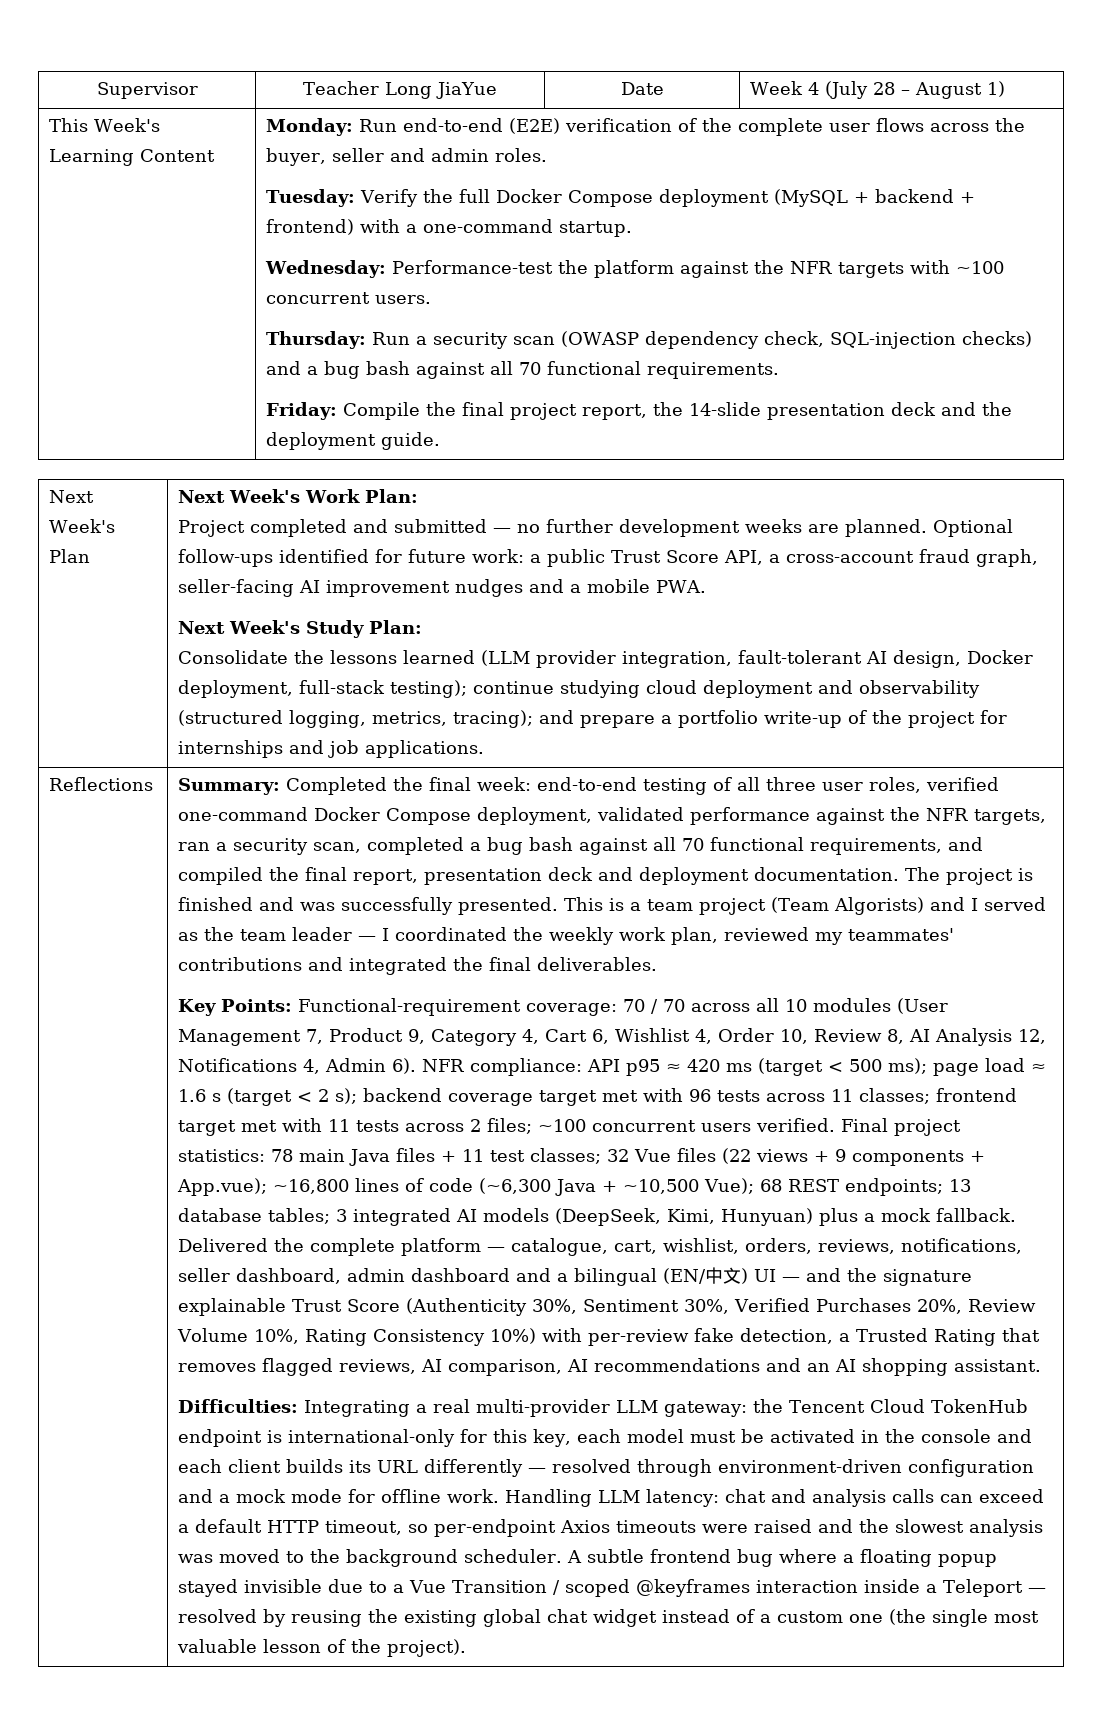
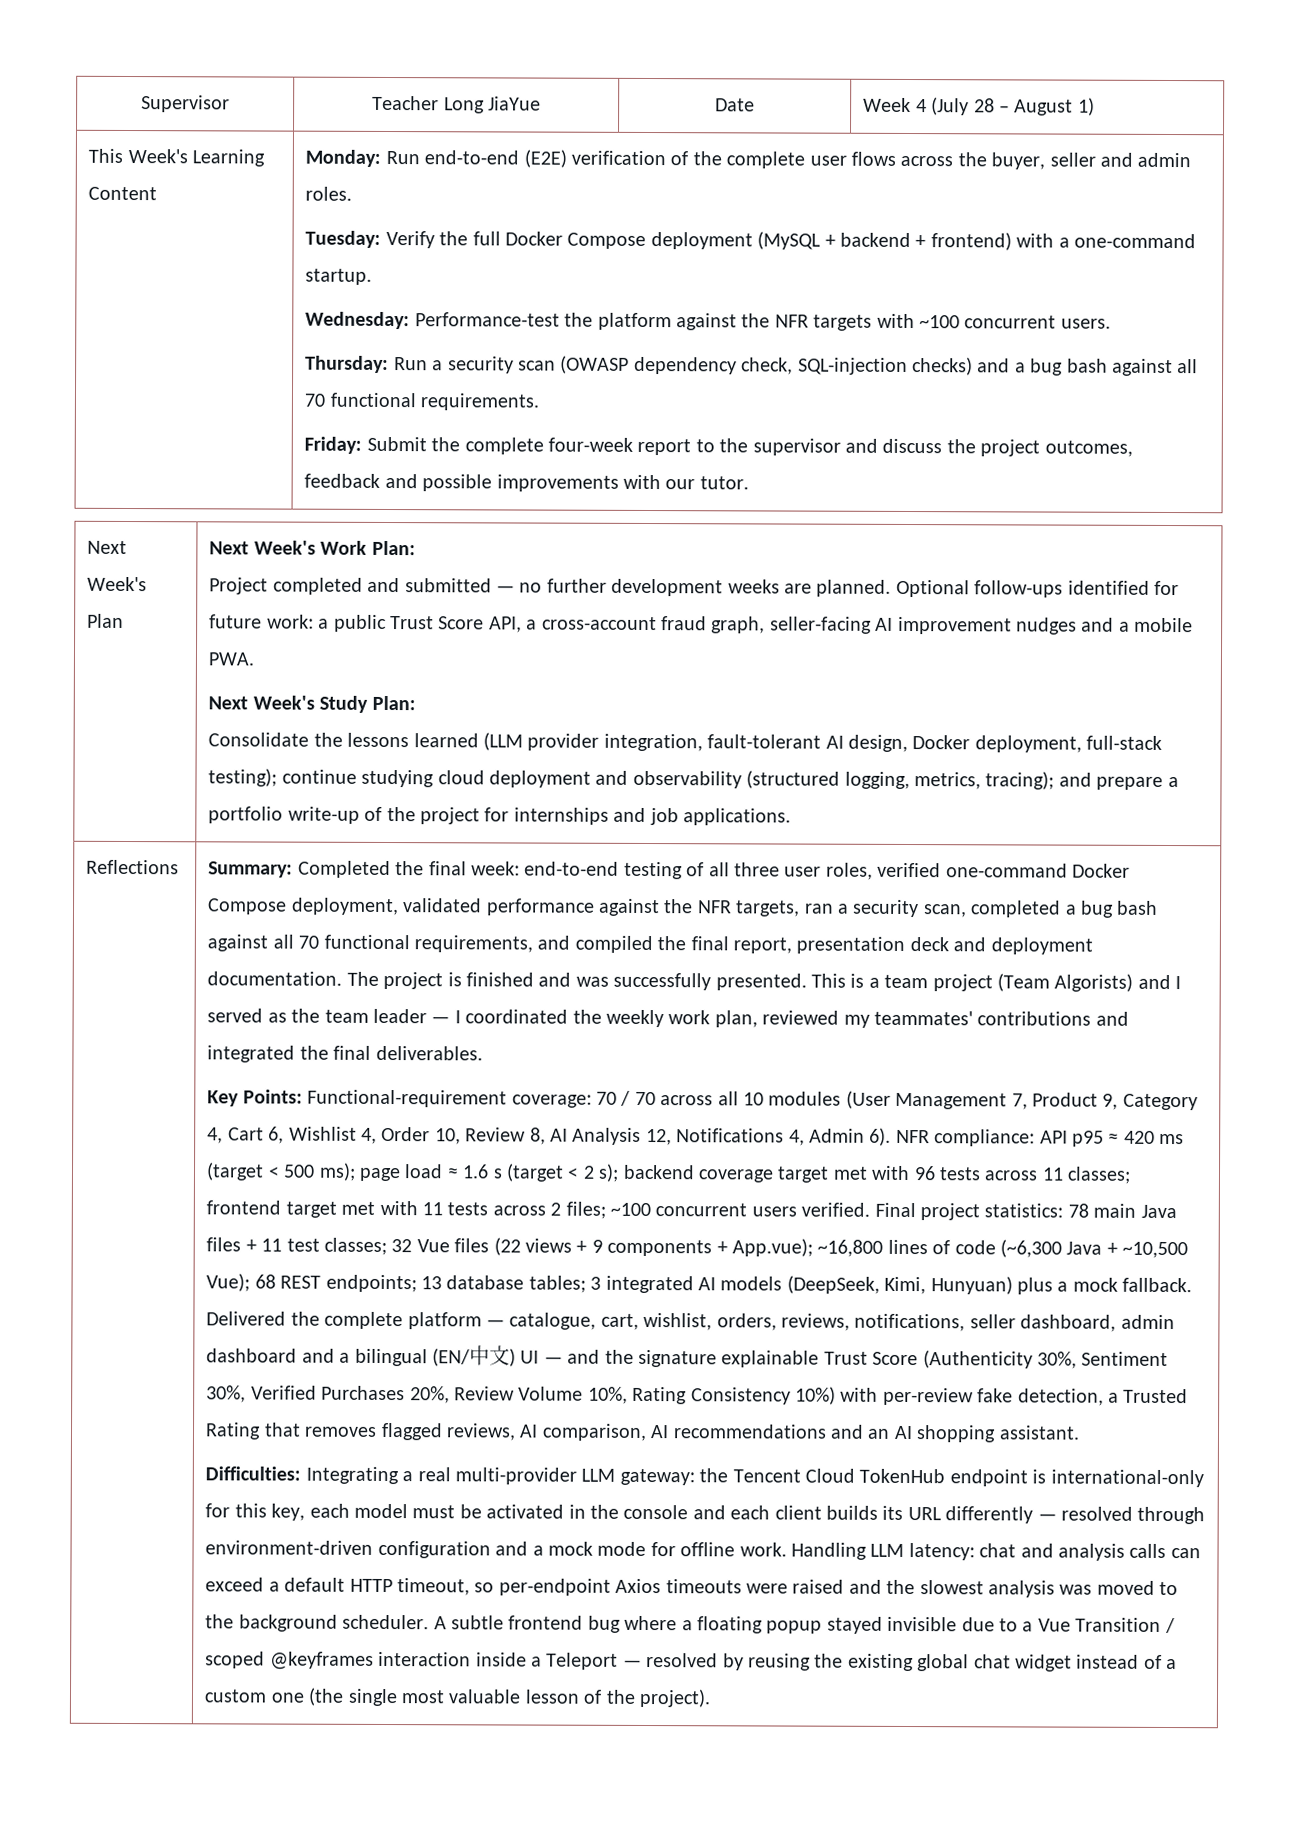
[343,402,1013,420] [266,432,441,450] Compile the final project report, the 14-slide presentation deck and the deployment guide. -> [366,436,1133,457] [304,473,749,492] Submit the complete four-week report to the supervisor and discuss the project outcomes, feedback and possible improvements with our tutor.

